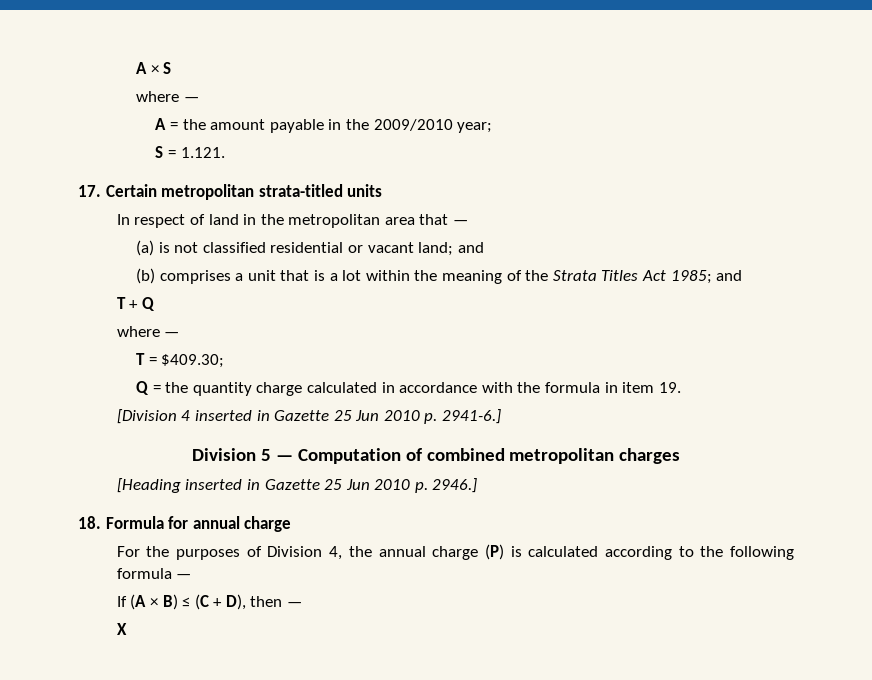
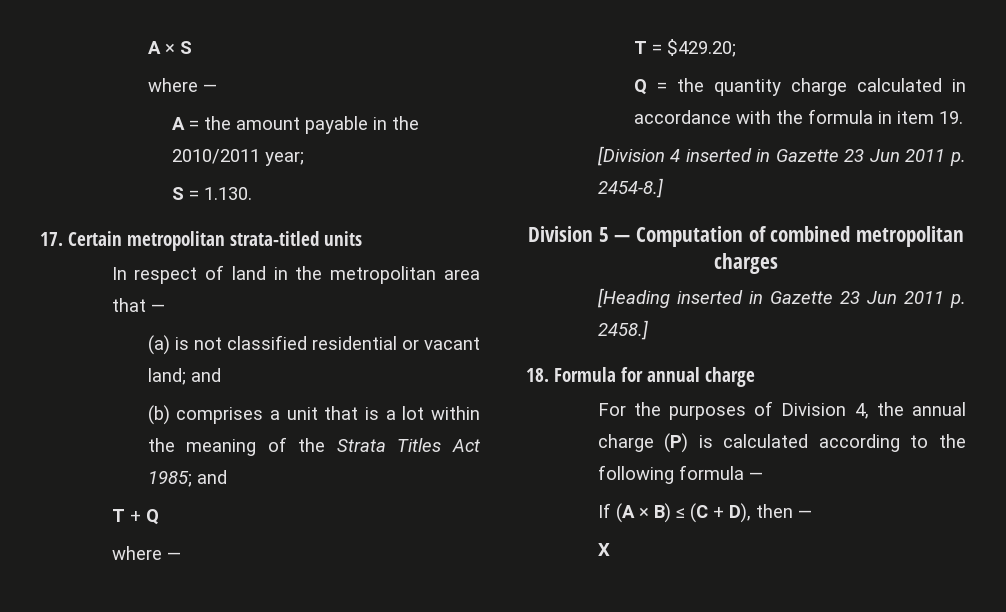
[373,119,453,131] 2009/2010 -> [172,149,260,164] 2010/2011
[180,147,225,158] 1.121. -> [204,187,252,200] 1.130.
[161,354,225,368] $409.30; -> [666,39,736,57] $429.20;
[333,409,502,424] 25 Jun 2010 p. 2941-6.] -> [844,149,966,166] [597,178,663,198] 23 Jun 2011 p. 2454-8.]
[324,478,478,493] 25 Jun 2010 p. 2946.] -> [839,291,966,308] [597,320,648,340] 23 Jun 2011 p. 2458.]

